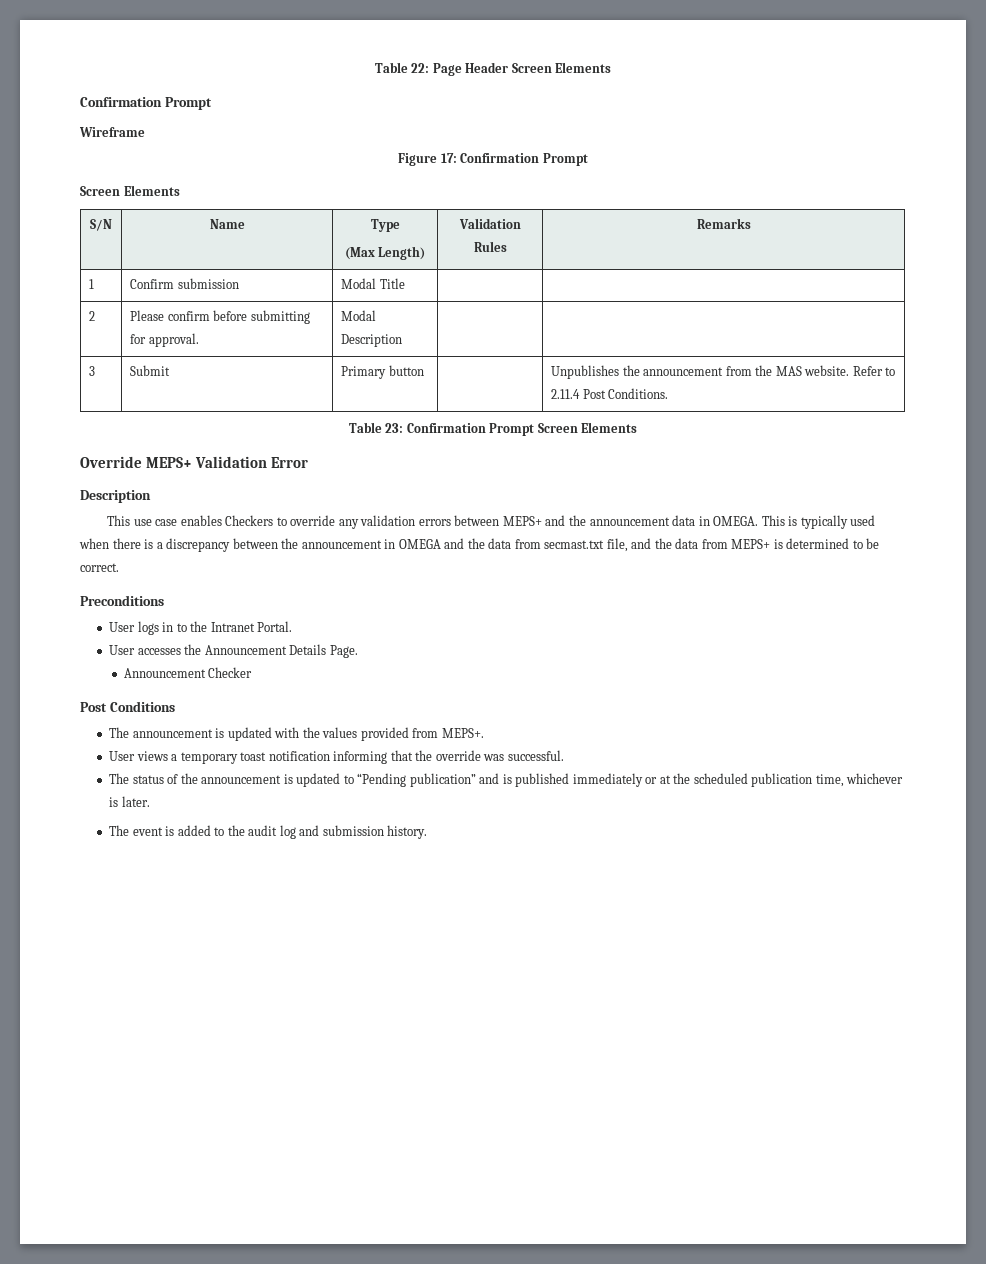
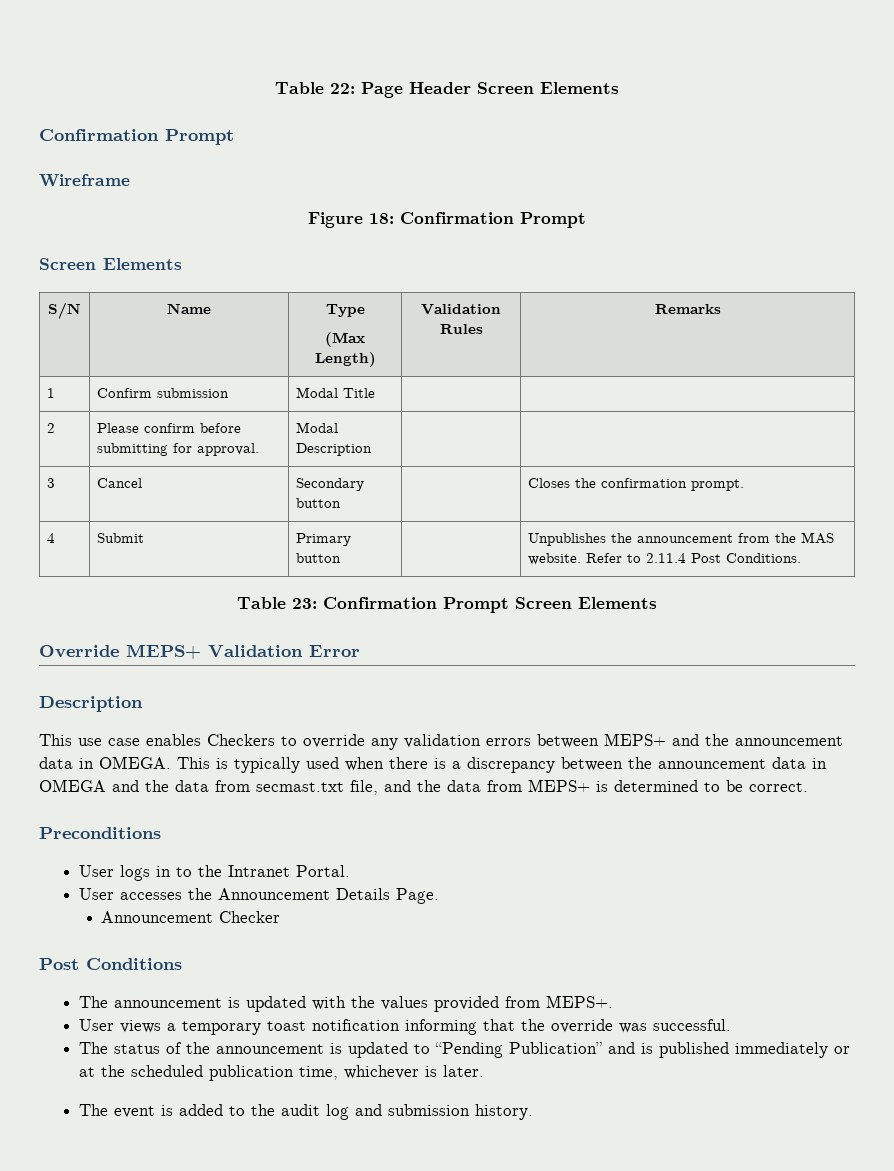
[440,153,457,163] 17: -> [369,213,394,224] 18:
(96, 371) none -> [97,478,143,488] [296,478,365,491] [296,498,342,508] [528,478,745,491] [47,533,56,543] | Cancel | Secondary button | | Closes the confirmation prompt. // 4
(382, 544) none -> [772,757,806,769] data
[409,773,476,787] publication” -> [509,1042,603,1054] Publication”

